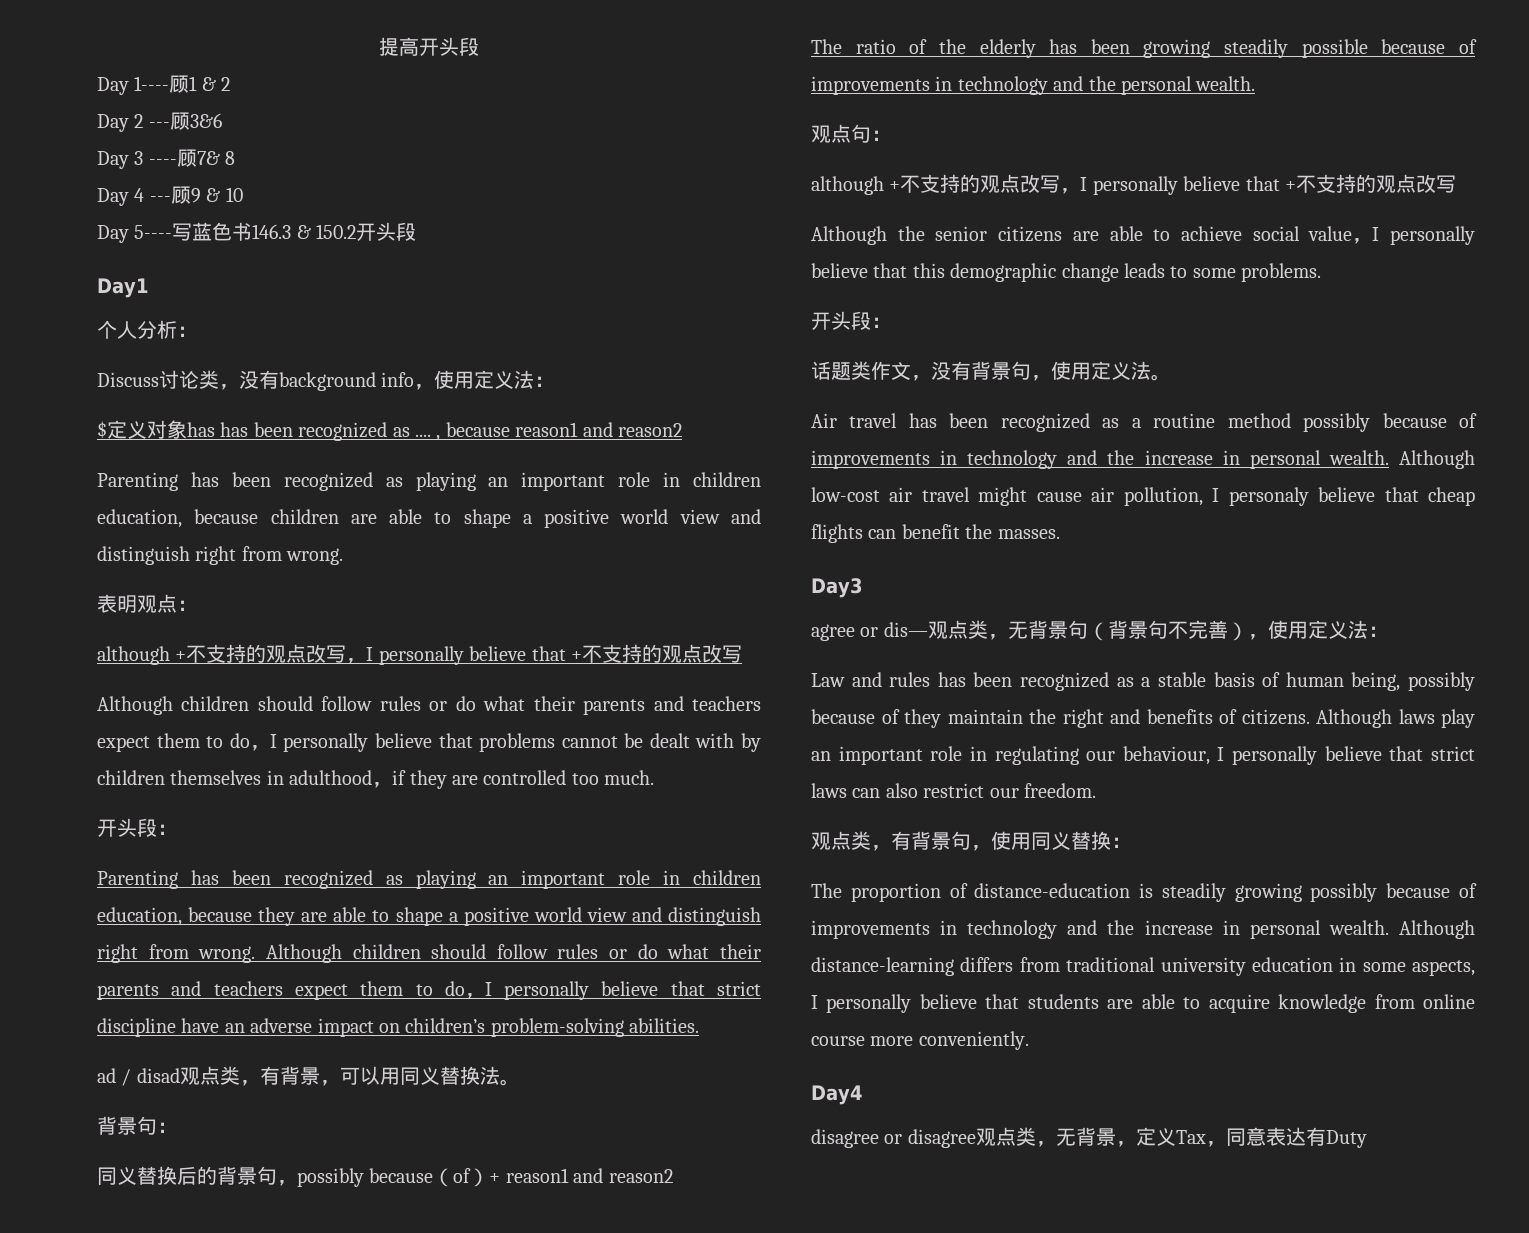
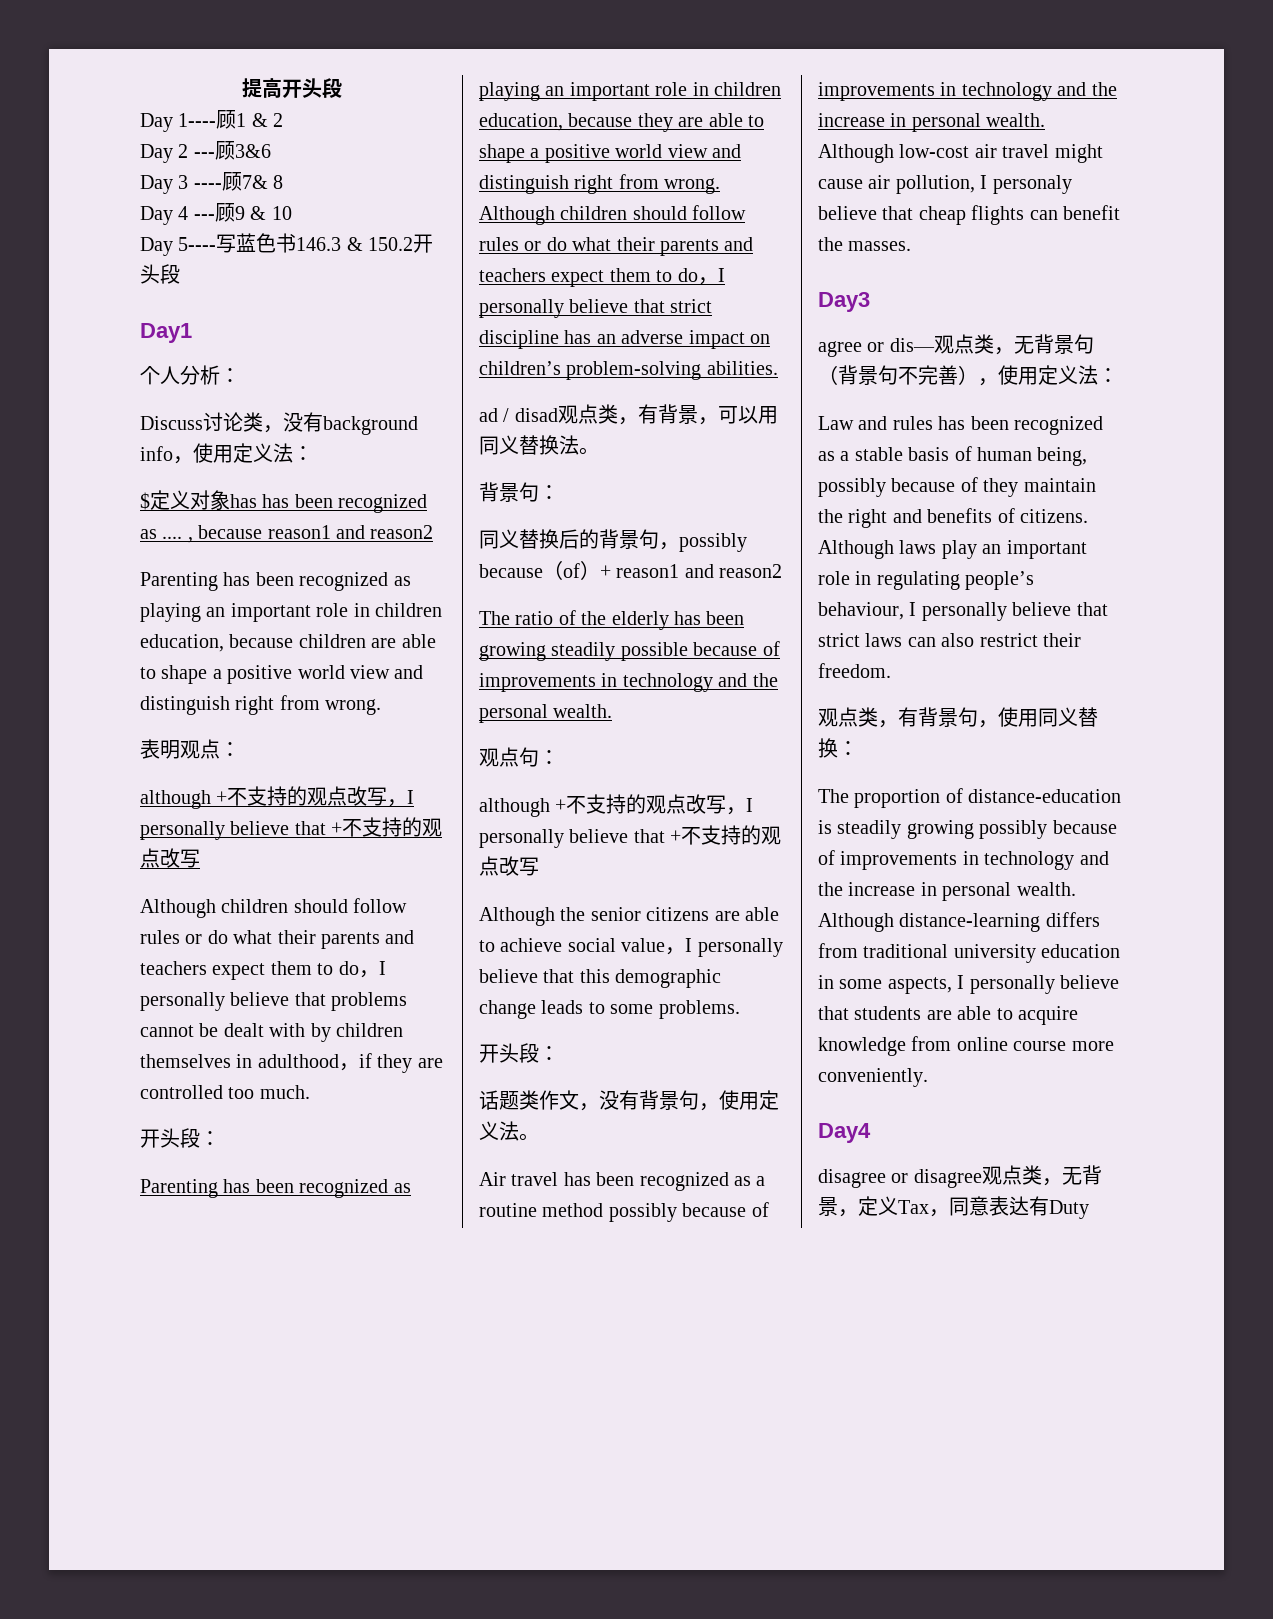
[181,1018,220,1033] have -> [564,330,592,344] has
[1086,751,1116,761] our -> [965,571,1035,590] people’s
[989,788,1019,798] our -> [1043,633,1081,647] their

